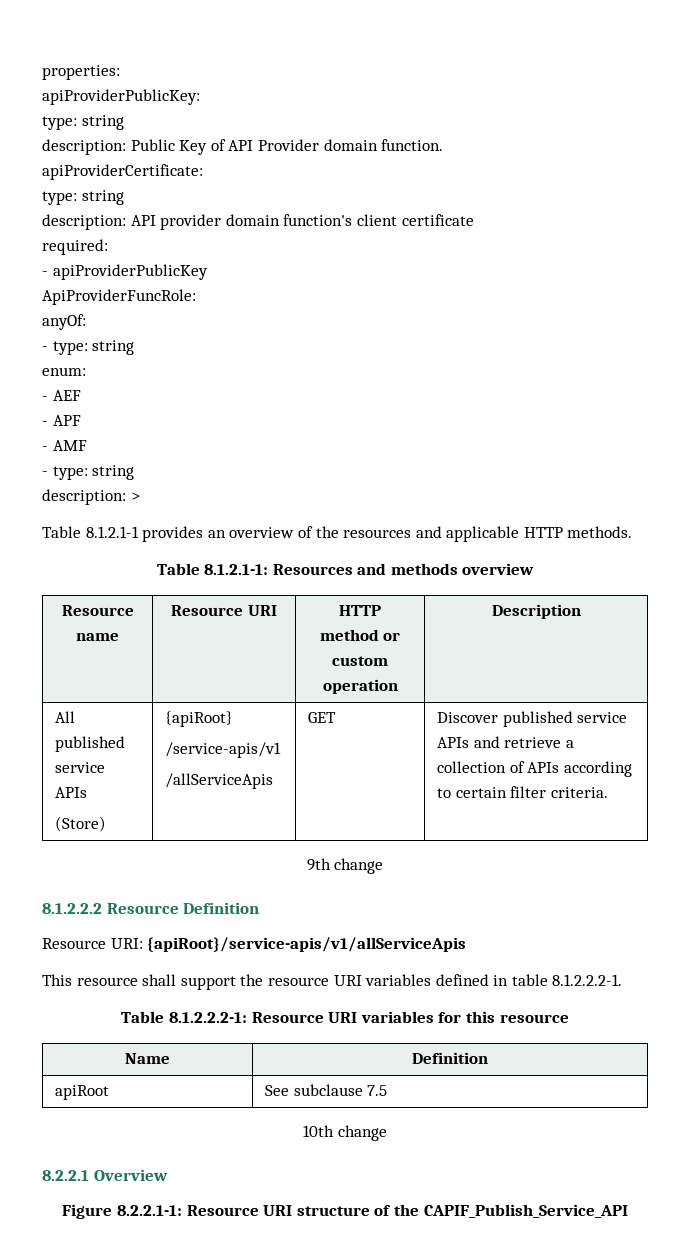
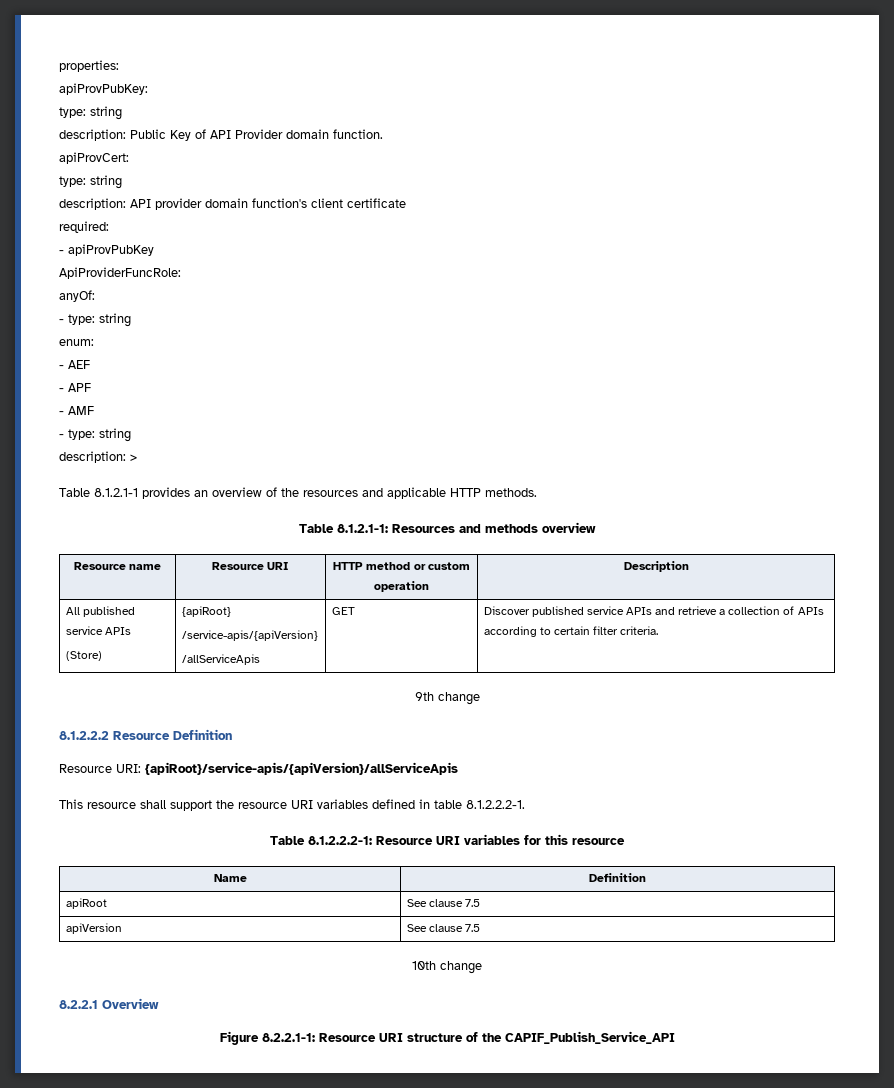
[42,89,200,105] apiProviderPublicKey: -> [59,83,148,95] apiProvPubKey:
[42,164,203,180] apiProviderCertificate: -> [59,152,129,164] apiProvCert:
[52,264,208,280] apiProviderPublicKey -> [68,244,154,256] apiProvPubKey
[165,742,282,758] /service-apis/v1 -> [181,630,318,641] /service-apis/{apiVersion}
[147,937,467,952] {apiRoot}/service-apis/v1/allServiceApis -> [145,762,458,775] {apiRoot}/service-apis/{apiVersion}/allServiceApis
[293,1084,363,1096] subclause -> [428,899,480,907] [65,923,122,934] [406,924,463,932] clause 7.5 // apiVersion | See clause

